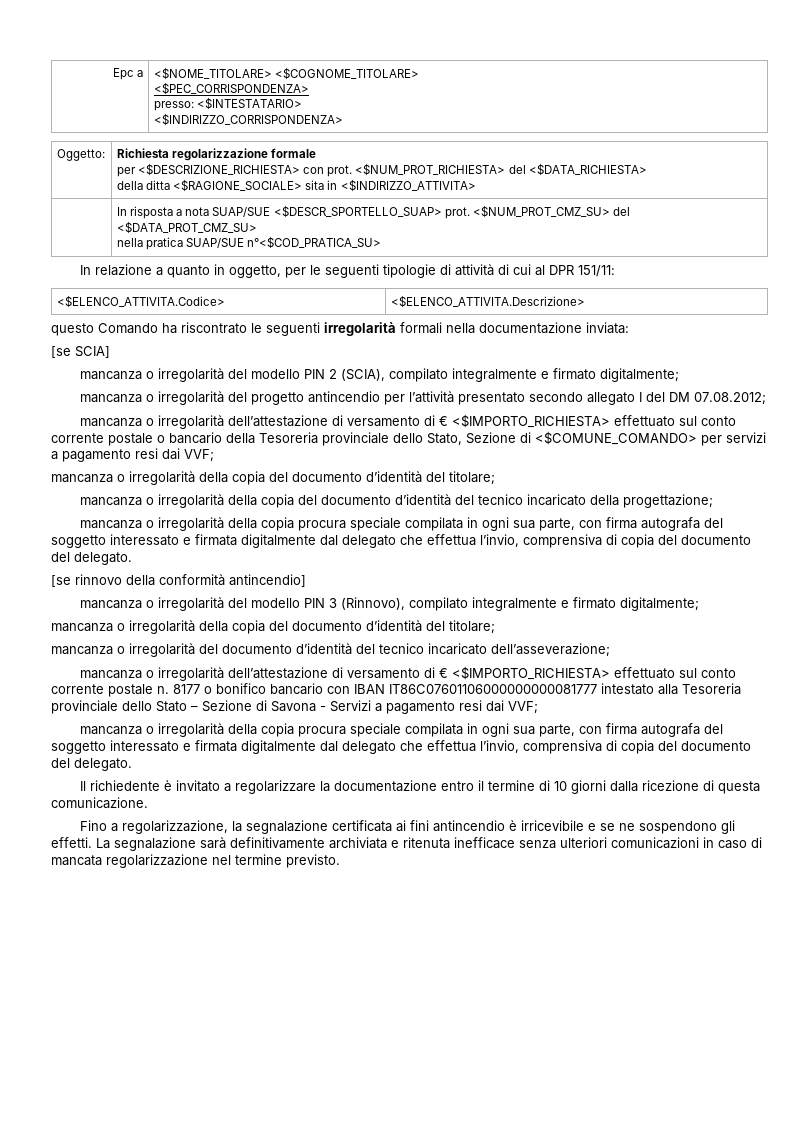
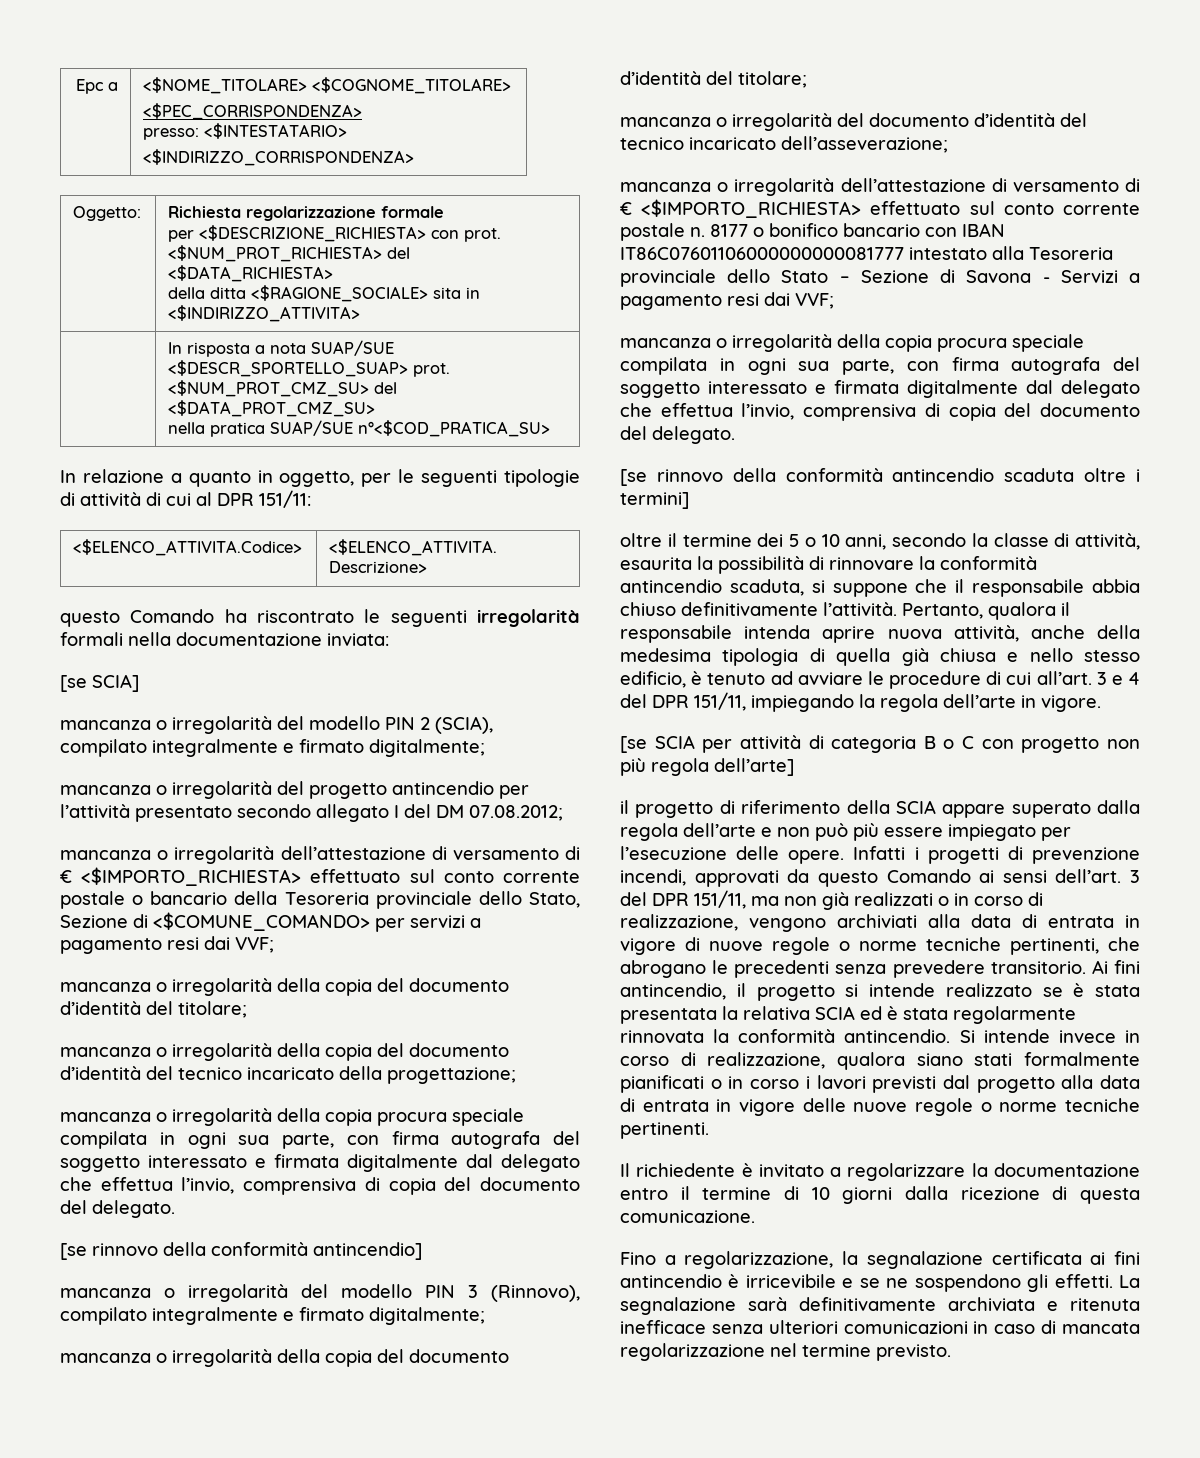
(132, 764) none -> [620,468,1140,486] [620,492,689,509] [620,533,1140,550] [620,556,1037,574] [620,579,1140,597] [620,602,1070,620] [620,625,1140,643] [620,648,1140,666] [620,671,1140,689] [620,692,1101,712] [620,735,1140,753] [620,758,794,776] [620,800,1140,818] [620,823,1071,841] [620,846,1140,864] [620,869,1140,887] [620,890,1043,910] [620,914,1140,932] [620,937,1140,955] [620,960,1140,978] [620,983,1140,1001] [620,1006,1076,1024] [620,1029,1140,1043] [620,1052,1140,1070] [620,1075,1140,1093] [620,1098,1140,1116] [620,1122,709,1139] // [se rinnovo della conformità antincendio scaduta oltre i termini] // oltre il termine dei 5 o 10 anni, secondo la classe di attività, esaurita la possibilità di rinnovare la conformità antincendio scaduta, si suppone che il responsabile abbia chiuso definitivamente l’attività. Pertanto, qualora il responsabile intenda aprire nuova attività, anche della medesima tipologia di quella già chiusa e nello stesso edificio, è tenuto ad avviare le procedure di cui all’art. 3 e 4 del DPR 151/11, impiegando la regola dell’arte in vigore. // [se SCIA per attività di categoria B o C con progetto non più regola dell’arte] // il progetto di riferimento della SCIA appare superato dalla regola dell’arte e non può più essere impiegato per l’esecuzione delle opere. Infatti i progetti di prevenzione incendi, approvati da questo Comando ai sensi dell’art. 3 del DPR 151/11, ma non già realizzati o in corso di realizzazione, vengono archiviati alla data di entrata in vigore di nuove regole o norme tecniche pertinenti, che abrogano le precedenti senza prevedere transitorio. Ai fini antincendio, il progetto si intende realizzato se è stata presentata la relativa SCIA ed è stata regolarmente rinnovata la conformità antincendio. Si intende invece in corso di realizzazione, qualora siano stati formalmente pianificati o in corso i lavori previsti dal progetto alla data di entrata in vigore delle nuove regole o norme tecniche pertinenti.

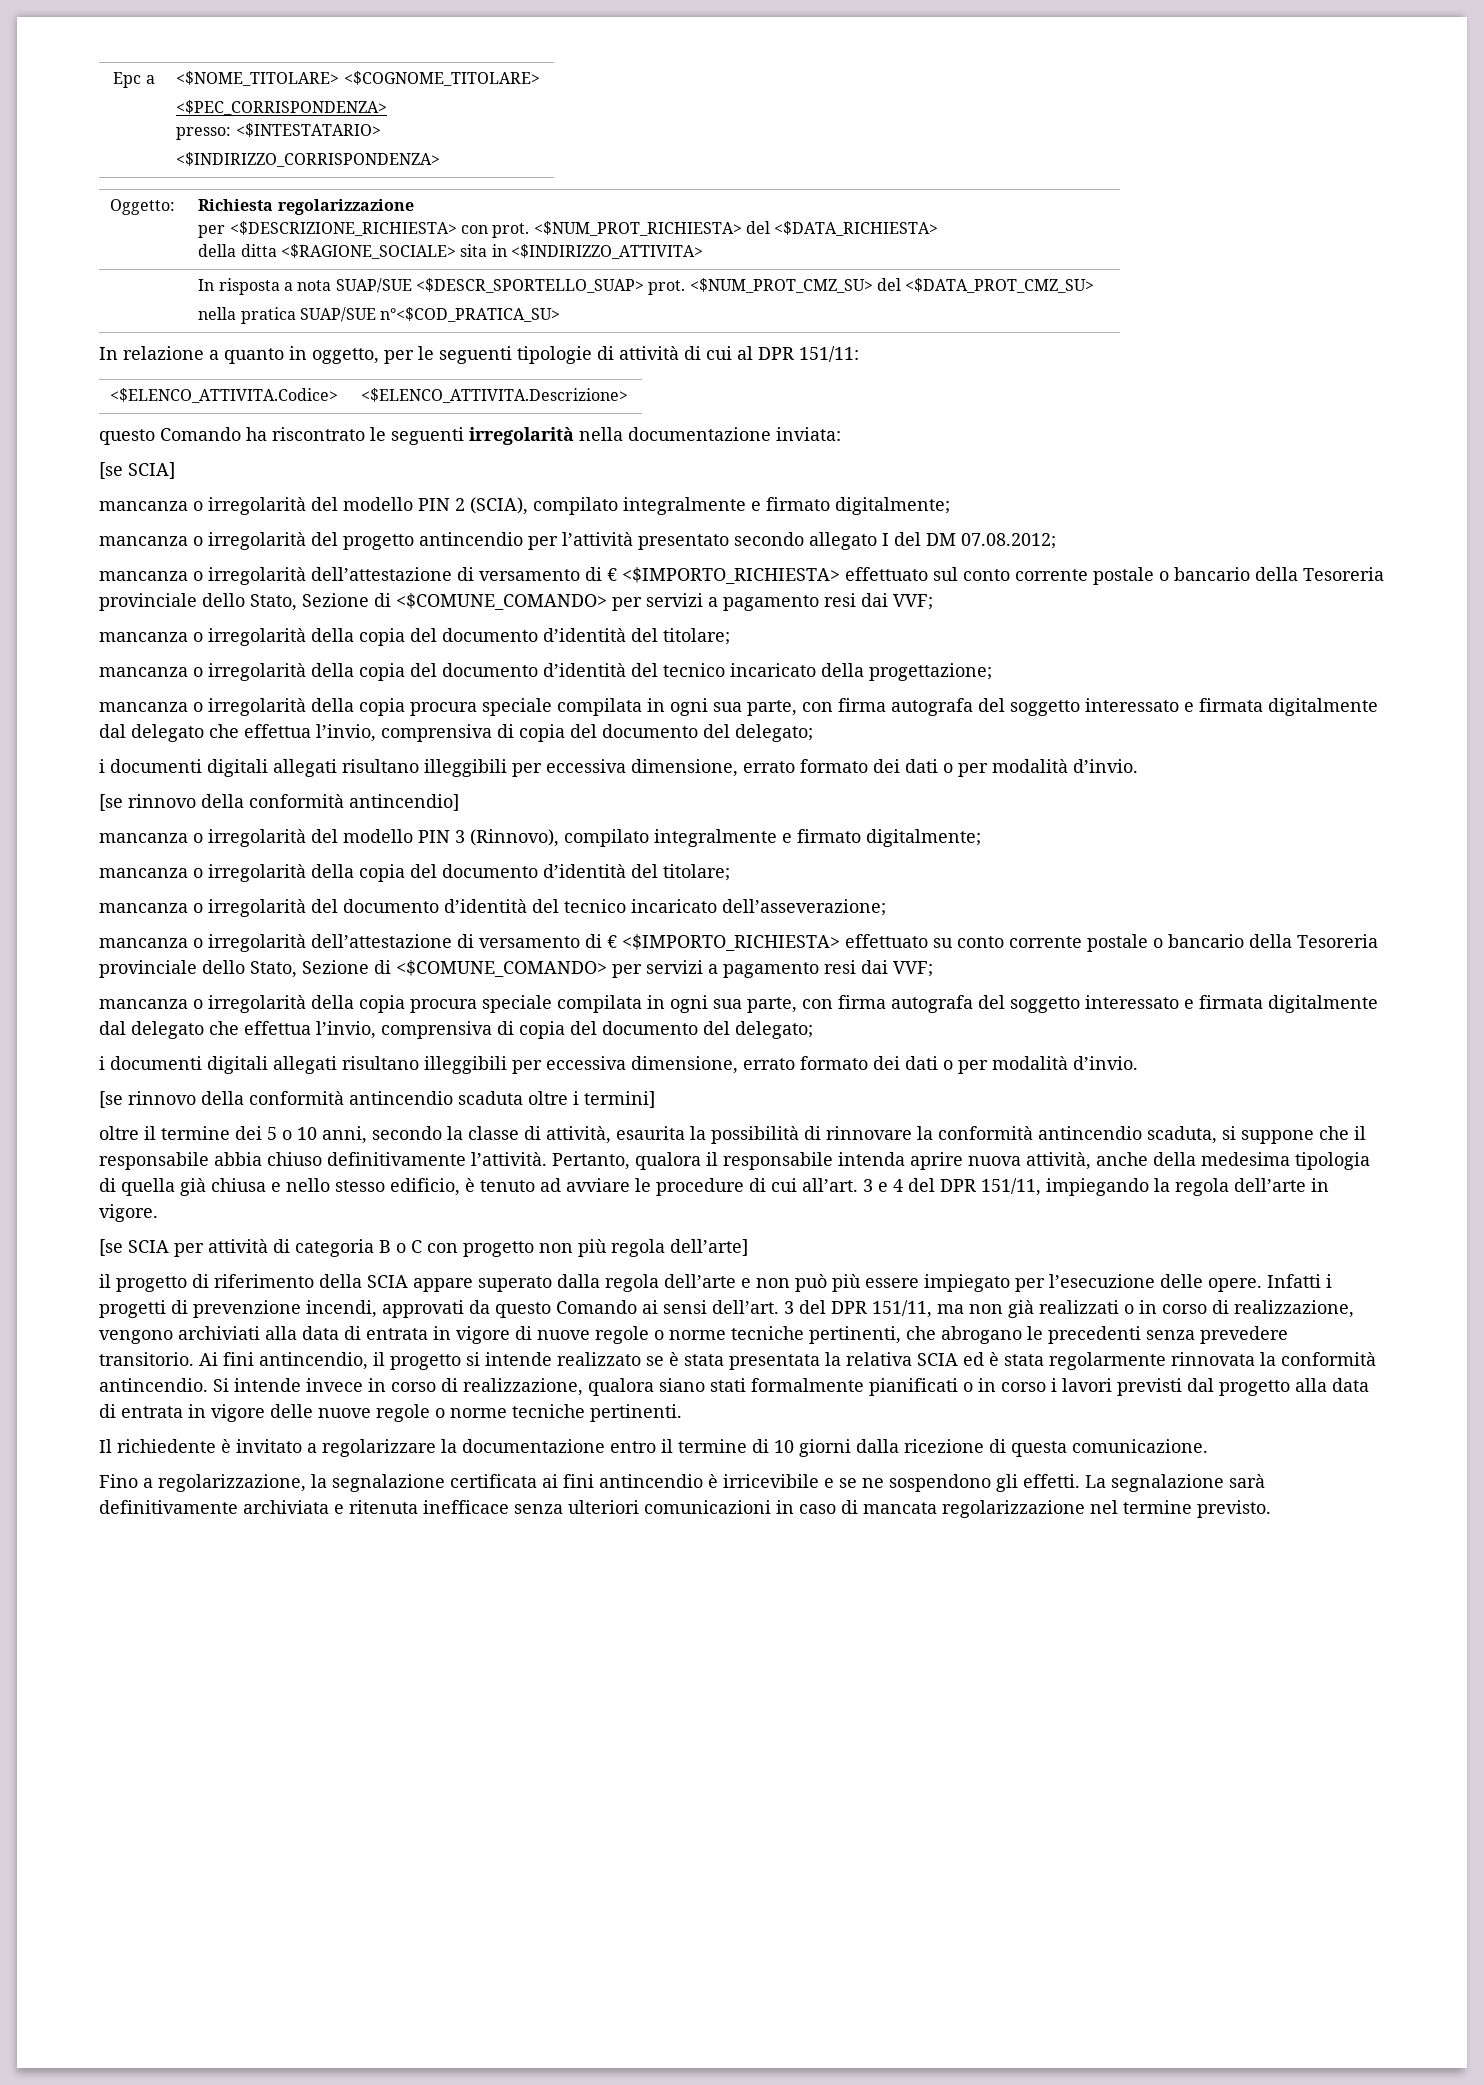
[381,206,445,218] formale -> (414, 207) none
[60,632,123,646] formali -> (574, 436) none
[92,1200,175,1218] delegato. -> [735,724,813,742] [99,759,1138,777] delegato; // i documenti digitali allegati risultano illeggibili per eccessiva dimensione, errato formato dei dati o per modalità d’invio.
[969,201,1140,215] [620,223,1005,241] [620,246,1113,260] [620,269,1118,287] sul conto corrente postale n. 8177 o bonifico bancario con IBAN IT86C07601106000000000081777 intestato alla Tesoreria provinciale dello Stato – Sezione di Savona - Servizi -> [933,934,1378,952] [99,960,703,978] su conto corrente postale o bancario della Tesoreria provinciale dello Stato, Sezione di <$COMUNE_COMANDO> per servizi
[652,426,735,444] delegato. -> [735,1021,813,1039] [99,1056,1138,1074] delegato; // i documenti digitali allegati risultano illeggibili per eccessiva dimensione, errato formato dei dati o per modalità d’invio.

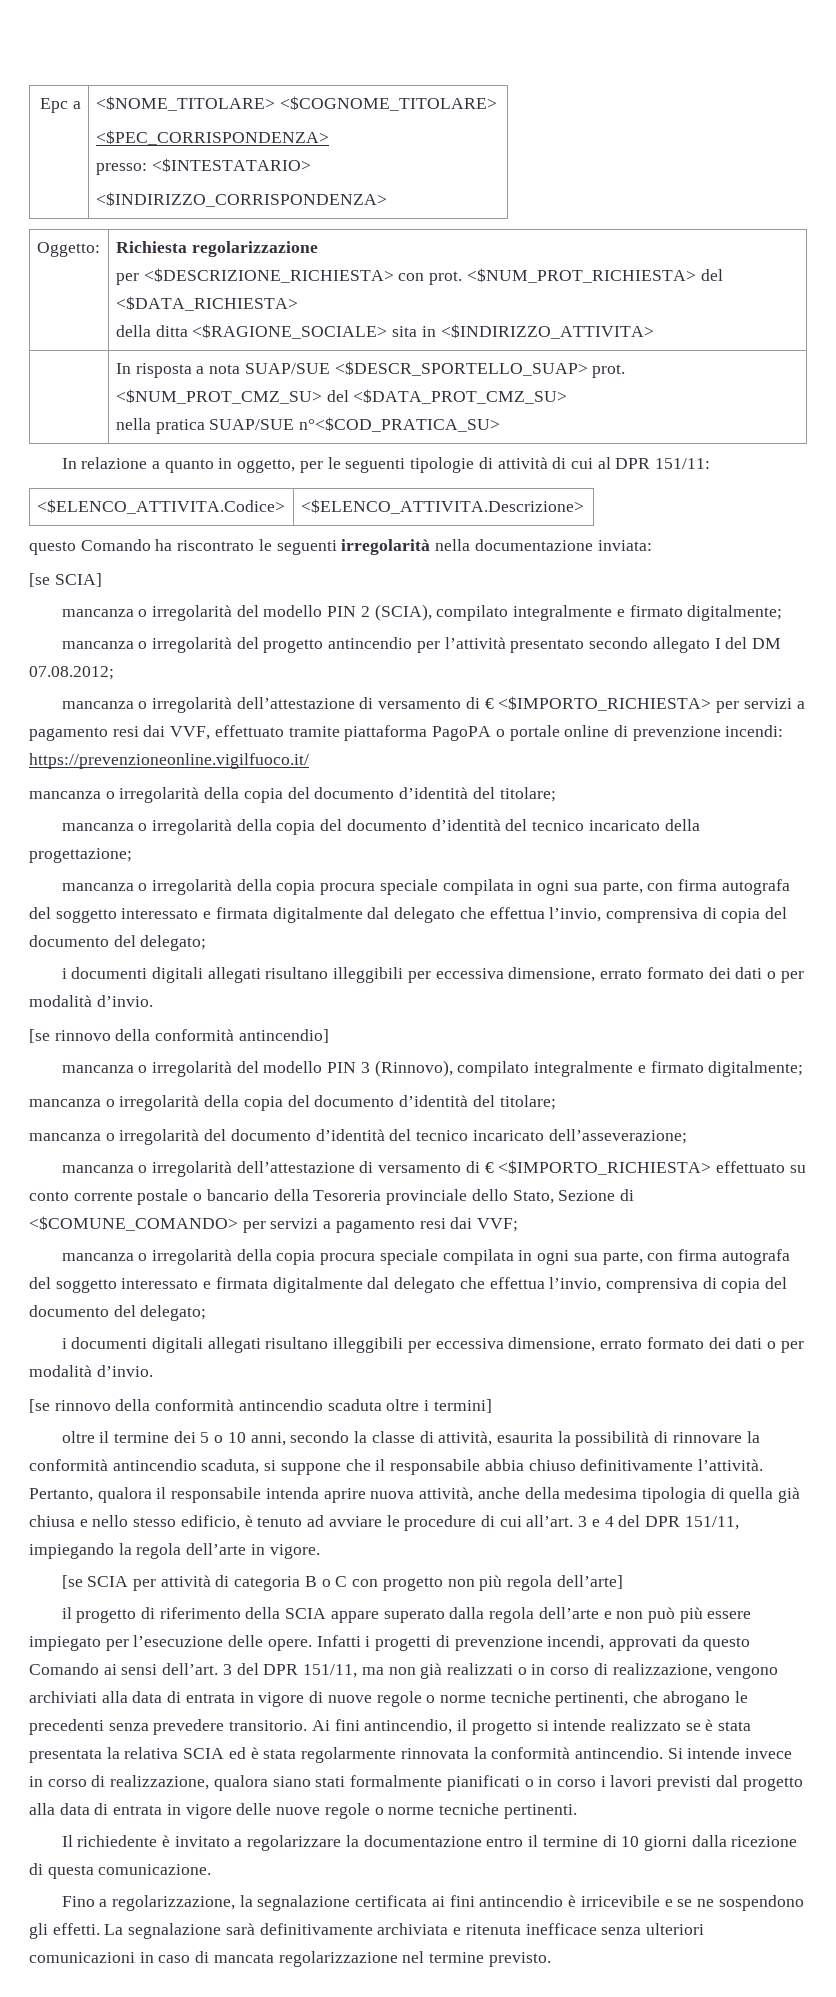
[845,567,1384,585] [99,593,933,611] effettuato sul conto corrente postale o bancario della Tesoreria provinciale dello Stato, Sezione di <$COMUNE_COMANDO> per servizi a pagamento resi dai VVF; -> [716,698,805,713] [29,725,784,741] [29,753,309,769] per servizi a pagamento resi dai VVF, effettuato tramite piattaforma PagoPA o portale online di prevenzione incendi: https://prevenzioneonline.vigilfuoco.it/

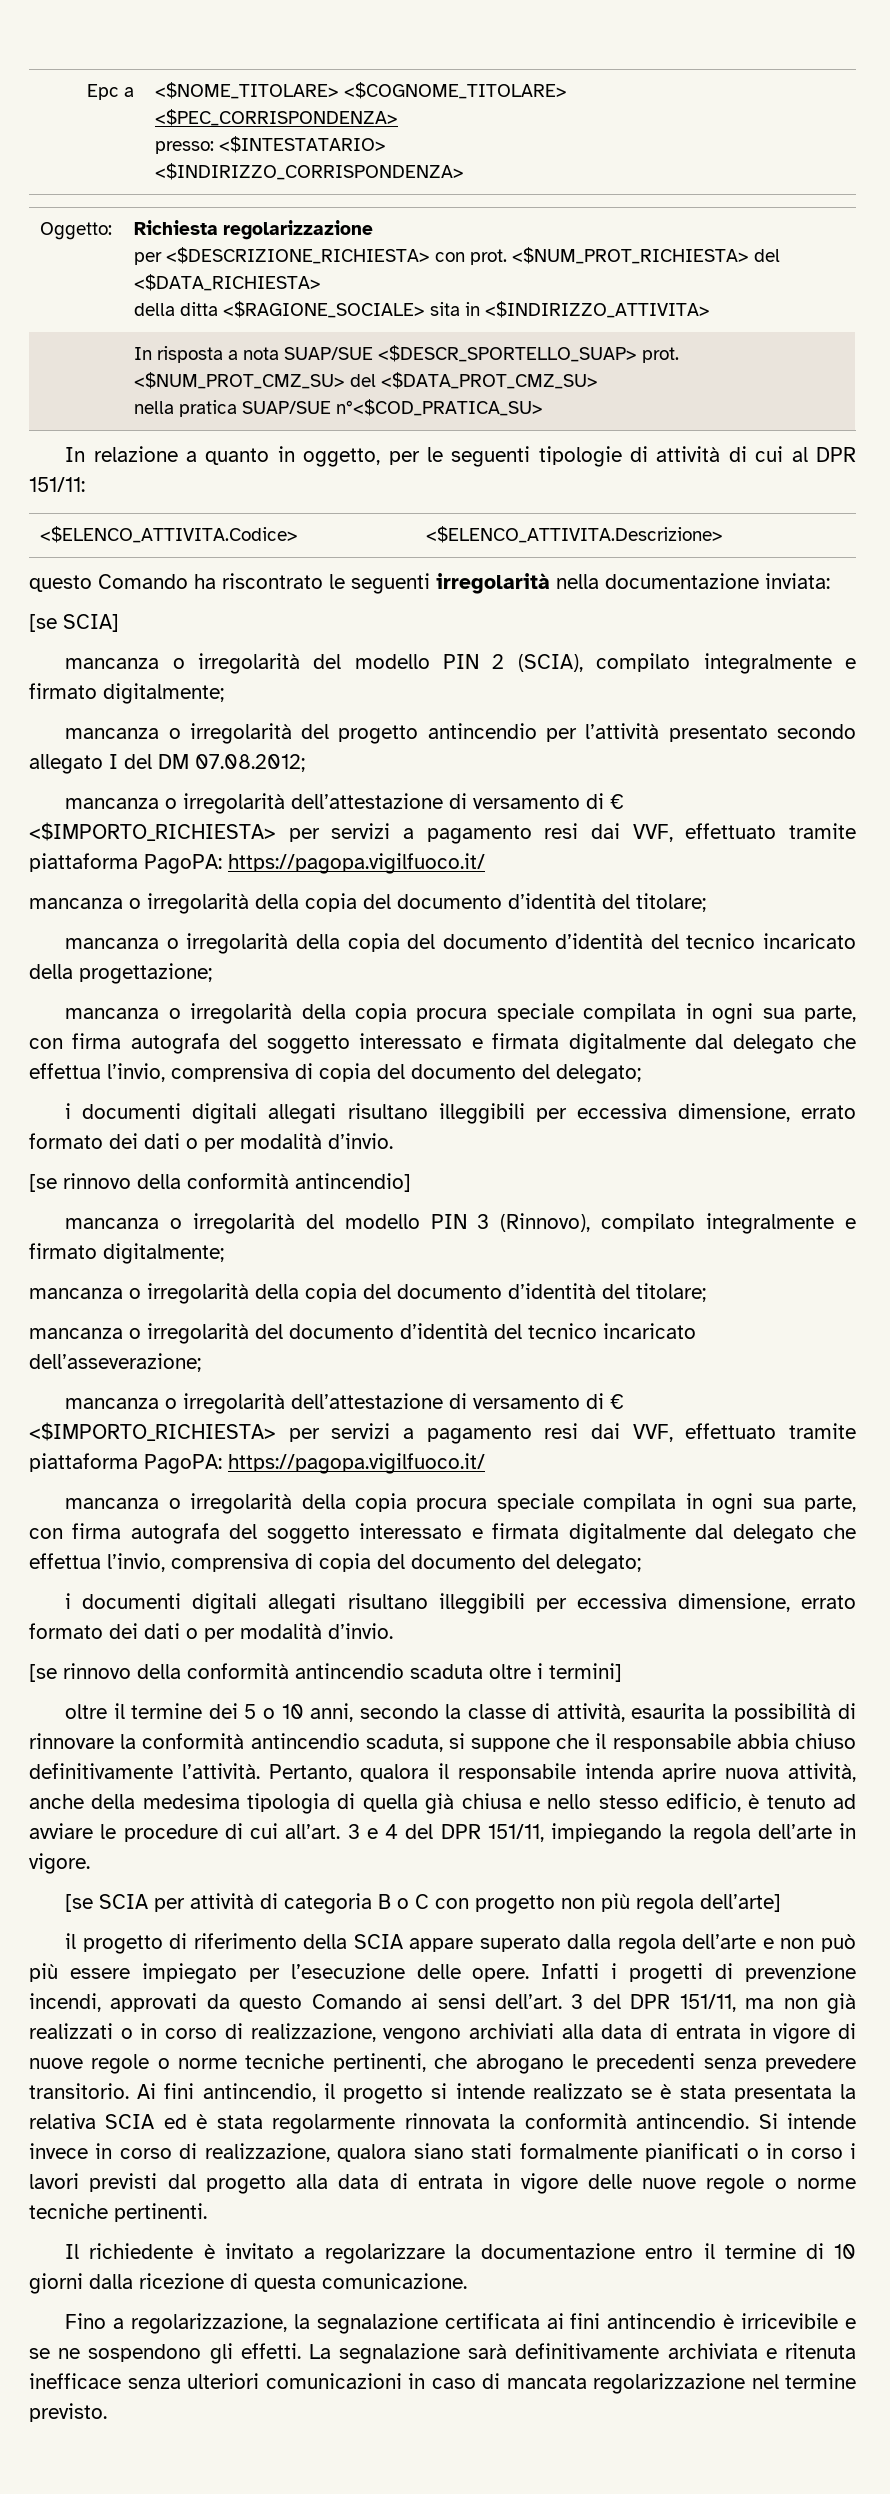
[432,725,784,741] [29,753,309,769] PagoPA o portale online di prevenzione incendi: https://prevenzioneonline.vigilfuoco.it/ -> [144,853,485,874] PagoPA: https://pagopa.vigilfuoco.it/
[716,1161,806,1173] [29,1189,634,1205] [29,1216,519,1233] effettuato su conto corrente postale o bancario della Tesoreria provinciale dello Stato, Sezione di <$COMUNE_COMANDO> per servizi a pagamento resi dai VVF; -> [288,1423,856,1444] [29,1453,485,1474] per servizi a pagamento resi dai VVF, effettuato tramite piattaforma PagoPA: https://pagopa.vigilfuoco.it/

